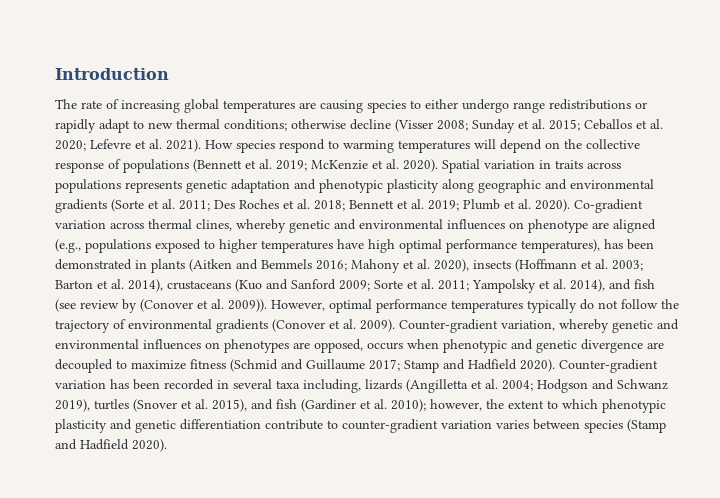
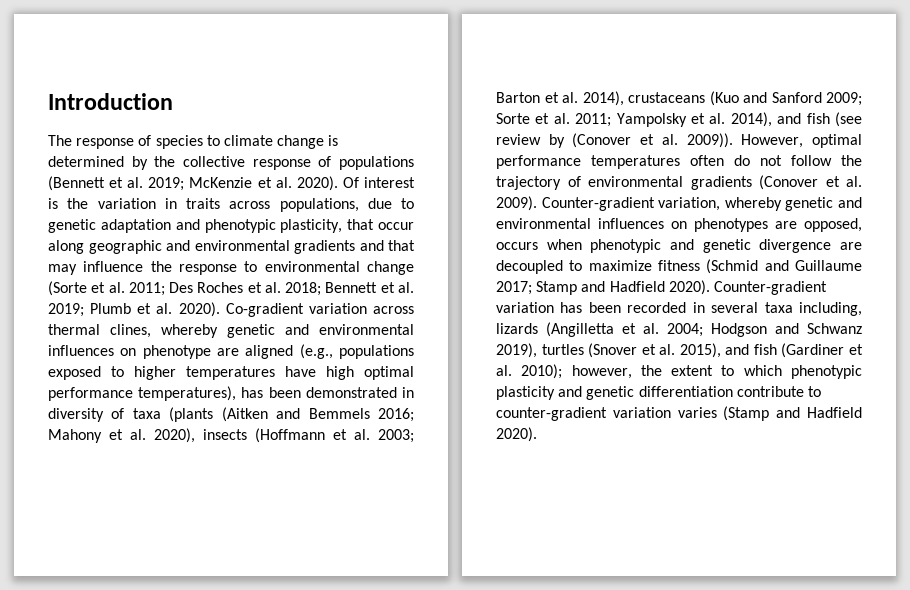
[81,99,647,113] [55,119,663,133] [55,139,560,153] rate of increasing global temperatures are causing species to either undergo range redistributions or rapidly adapt to new thermal conditions; otherwise decline (Visser 2008; Sunday et al. 2015; Ceballos et al. 2020; Lefevre et al. 2021). How species respond to warming temperatures will depend on -> [76,135,339,149] [48,156,148,170] response of species to climate change is determined by
[442,159,480,173] Spatial -> [342,177,415,188] [48,198,89,209] Of interest is the
[55,179,182,193] populations represents -> [279,198,414,212] populations, due to
[387,179,439,193] plasticity -> [280,219,414,233] plasticity, that occur
(107, 206) none -> [359,240,415,251] [48,261,414,275] and that may influence the response to environmental change
[151,259,185,273] plants -> [48,407,214,422] diversity of taxa (plants
[527,299,577,313] typically -> [690,155,724,166] often
[533,419,623,433] between species -> (717, 412) none

